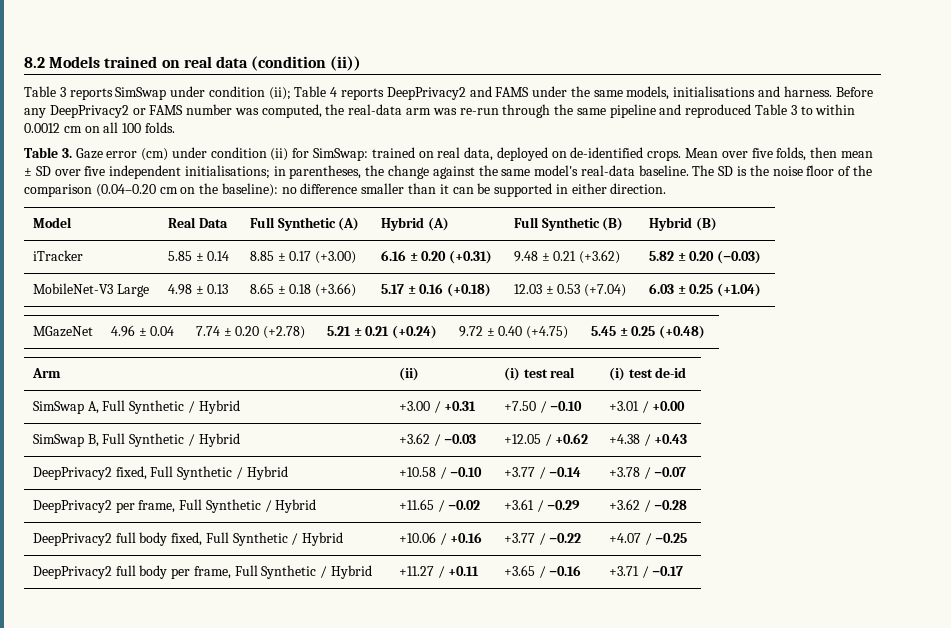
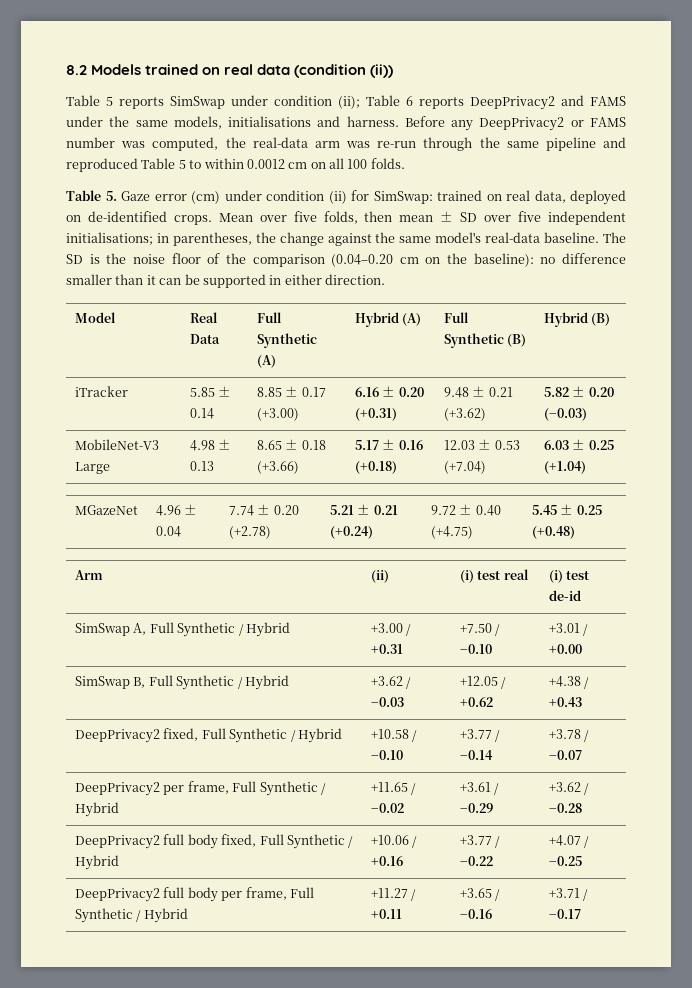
[59,87,66,97] 3 -> [106,97,113,106] 5
[330,87,338,97] 4 -> [406,96,413,106] 6
[790,105,797,115] 3 -> [178,160,186,169] 5
[61,148,72,158] 3. -> [105,191,117,201] 5.

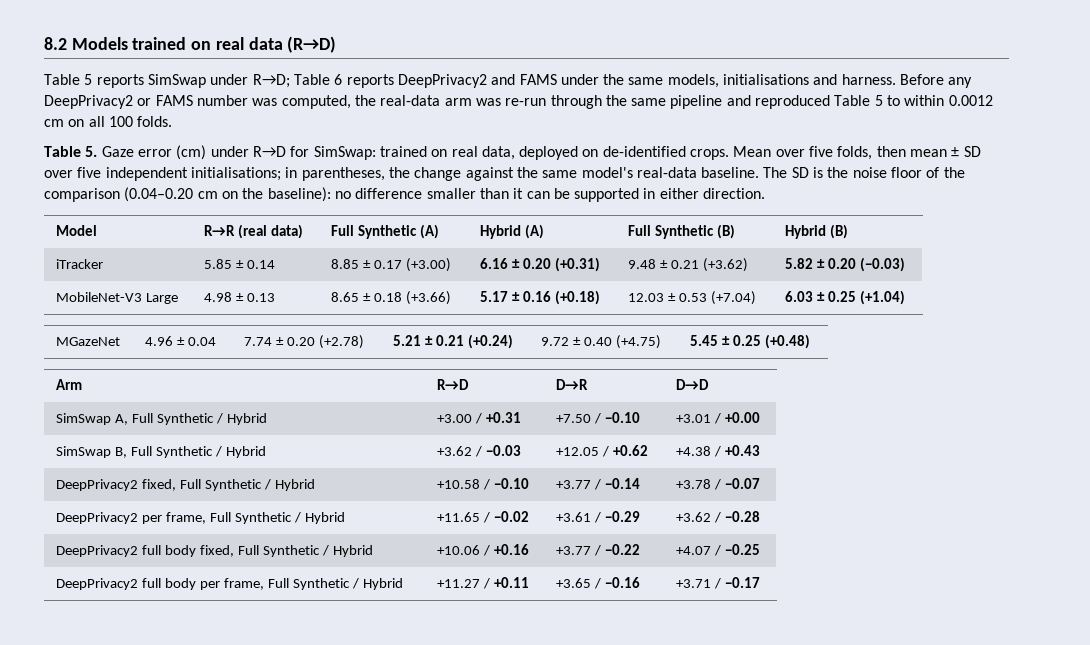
[294,64,394,78] (condition (ii)) -> [287,36,337,53] (R→D)
[274,95,360,109] condition (ii); -> [252,74,290,88] R→D;
[266,190,347,204] condition (ii) -> [252,146,286,157] R→D
[189,312,218,323] [189,334,220,344] Real Data -> [204,224,304,239] R→R (real data)
[370,570,389,583] [459,569,529,583] [548,570,590,583] [548,590,581,601] (ii) | (i) test real | (i) test de-id -> [437,379,470,390] [556,379,589,390] [676,379,710,390] R→D | D→R | D→D

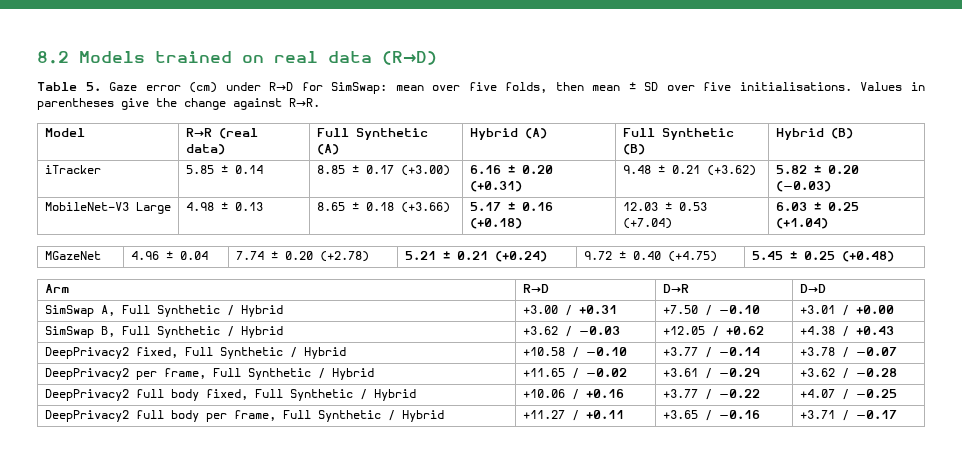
[44,74,973,88] [44,95,993,109] [44,116,173,127] // Table 5 reports SimSwap under R→D; Table 6 reports DeepPrivacy2 and FAMS under the same models, initialisations and harness. Before any DeepPrivacy2 or FAMS number was computed, the real-data arm was re-run through the same pipeline and reproduced Table 5 to within 0.0012 cm on all 100 folds. -> (437, 58) none
[379,146,772,160] trained on real data, deployed on de-identified crops. Mean -> [395,85,424,91] mean
[105,167,965,181] [44,187,766,202] independent initialisations; in parentheses, the change against the same model's real-data baseline. The SD is the noise floor of the comparison (0.04–0.20 cm on the baseline): no difference smaller than it can be supported in either direction. -> [739,82,925,91] [37,98,320,110] initialisations. Values in parentheses give the change against R→R.

